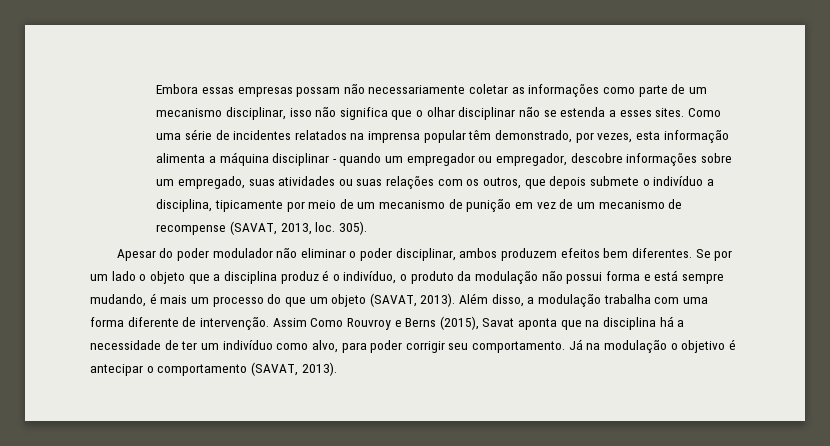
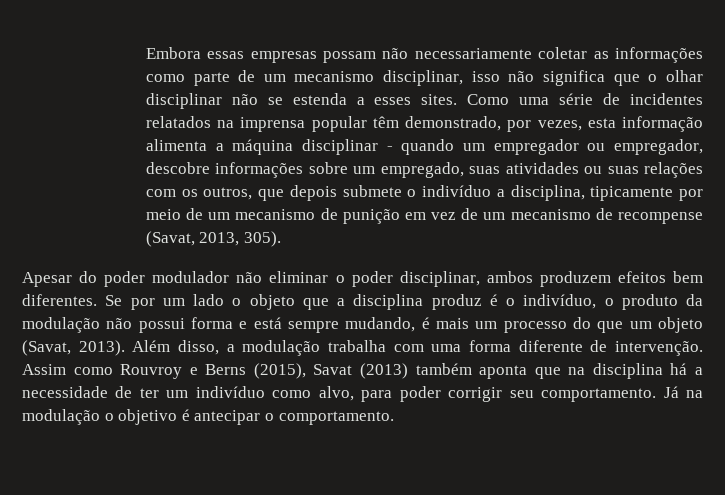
[229,221,336,235] (SAVAT, 2013, loc. -> [145,231,240,247] (Savat, 2013,
[369,293,417,307] (SAVAT, -> [22,340,71,356] (Savat,
[310,318,344,327] Como -> [73,367,113,375] como
(515, 322) none -> [360,363,472,379] (2013) também
[157,362,337,376] comportamento (SAVAT, 2013). -> [278,411,394,425] comportamento.

